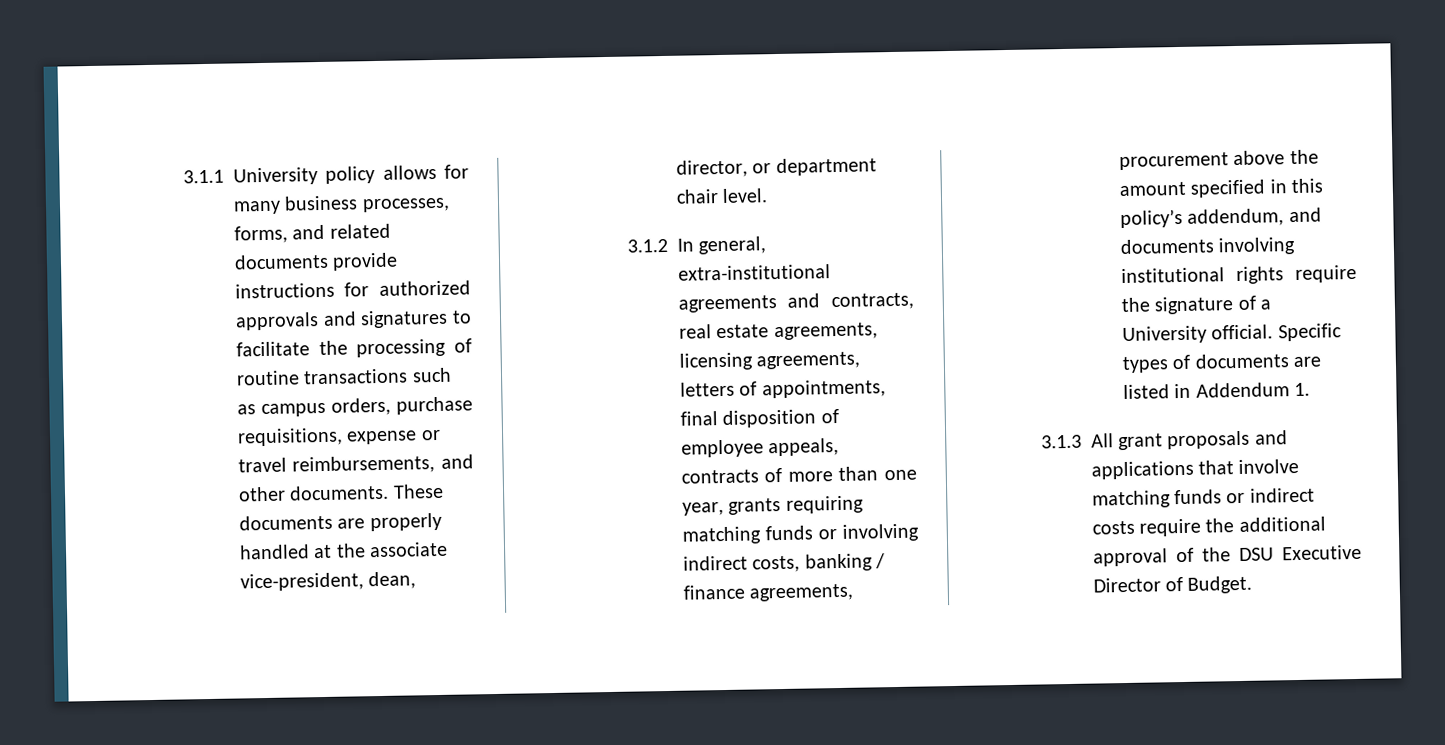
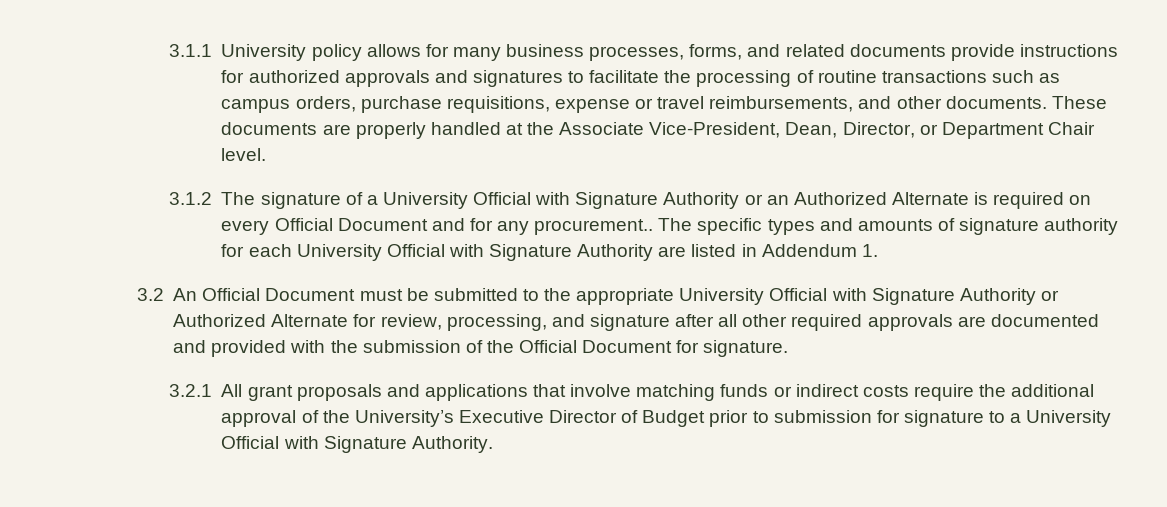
[368,541,448,558] [239,571,417,592] [675,157,877,178] [675,188,769,204] [626,236,767,255] [677,264,831,281] [677,292,914,313] [678,322,878,341] [678,351,861,371] [679,379,886,399] [679,408,839,429] [680,437,840,458] [680,466,917,484] [681,495,864,516] [681,523,919,545] [682,553,885,573] [682,583,854,602] [1118,149,1319,171] [1118,178,1323,198] [1119,207,1322,229] [1119,236,1297,256] [1120,264,1357,285] [1120,295,1271,315] [1121,323,1342,345] [1121,353,1289,374] associate vice-president, dean, director, or department chair level. // 3.1.2 In general, extra-institutional agreements and contracts, real estate agreements, licensing agreements, letters of appointments, final disposition of employee appeals, contracts of more than one year, grants requiring matching funds or involving indirect costs, banking / finance agreements, procurement above the amount specified in this policy’s addendum, and documents involving institutional rights require the signature of a University official. Specific types of documents -> [559,122,1095,139] [221,148,267,161] [168,192,1092,209] [221,218,1119,235] [221,244,654,261] Associate Vice-President, Dean, Director, or Department Chair level. // 3.1.2 The signature of a University Official with Signature Authority or an Authorized Alternate is required on every Official Document and for any procurement.. The specific types and amounts of signature authority for each University Official with Signature Authority
[1040,434,1082,449] 3.1.3 -> [136,288,1059,305] [173,314,1099,331] [173,340,789,357] [168,384,212,397] 3.2 An Official Document must be submitted to the appropriate University Official with Signature Authority or Authorized Alternate for review, processing, and signature after all other required approvals are documented and provided with the submission of the Official Document for signature. // 3.2.1
[1238,547,1274,562] DSU -> [354,410,454,427] University’s
[1187,575,1253,594] Budget. -> [642,410,1112,427] [221,436,493,453] Budget prior to submission for signature to a University Official with Signature Authority.

